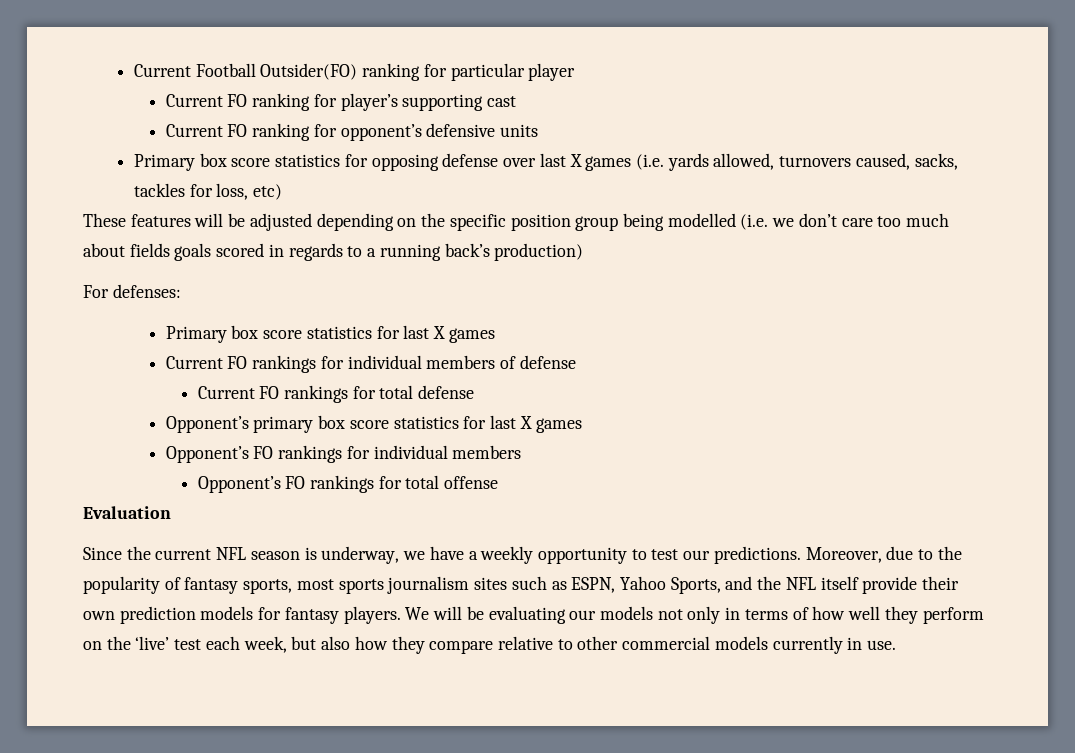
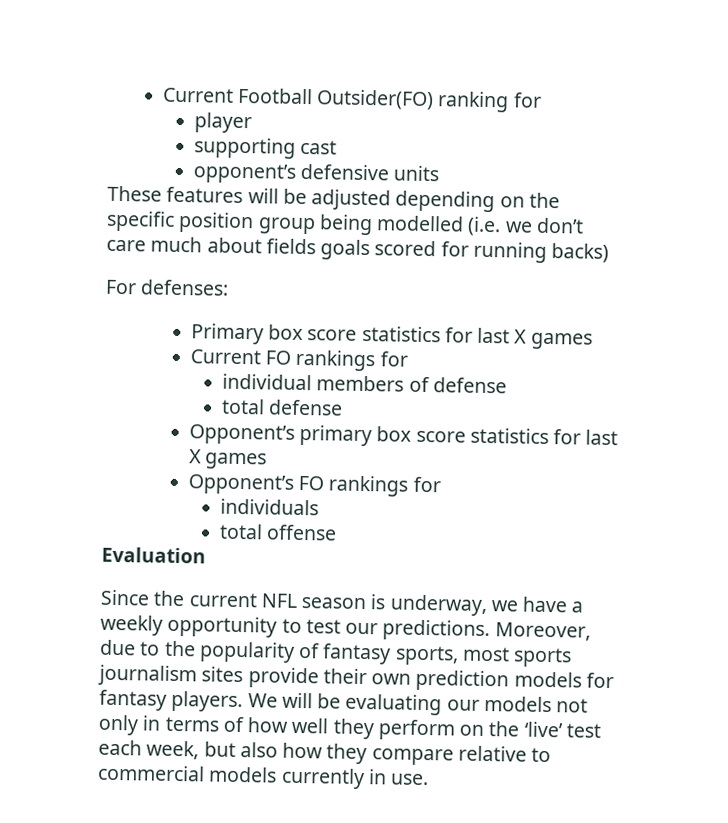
[450,63,525,81] particular -> (542, 100) //
[165,93,517,111] [165,123,539,141] [134,153,958,171] [134,183,283,200] Current FO ranking for player’s supporting cast // Current FO ranking for opponent’s defensive units // Primary box score statistics for opposing defense over last X games (i.e. yards allowed, turnovers caused, sacks, tackles for loss, etc) -> [193,137,338,159] [192,163,440,184] supporting cast // opponent’s defensive units
[877,216,902,227] too -> (146, 245) none
[268,243,584,261] in regards to a running back’s production) -> [440,241,610,263] for running backs)
(344, 362) none -> (408, 359) //
[197,385,376,403] Current FO rankings for -> (507, 385) none
[373,445,522,459] [197,475,402,493] individual members // Opponent’s FO rankings for -> [219,498,319,516] // individuals //
[511,576,859,594] such as ESPN, Yahoo Sports, and the NFL itself -> (244, 674) none
[577,636,619,650] other -> (552, 755) none

